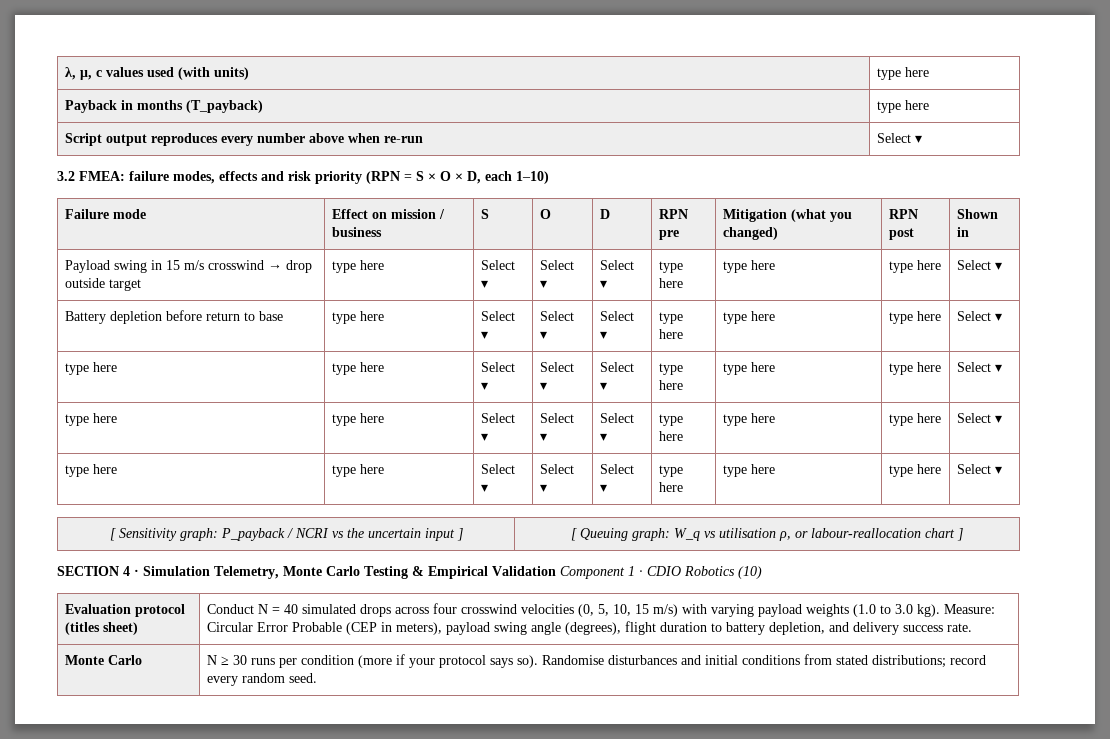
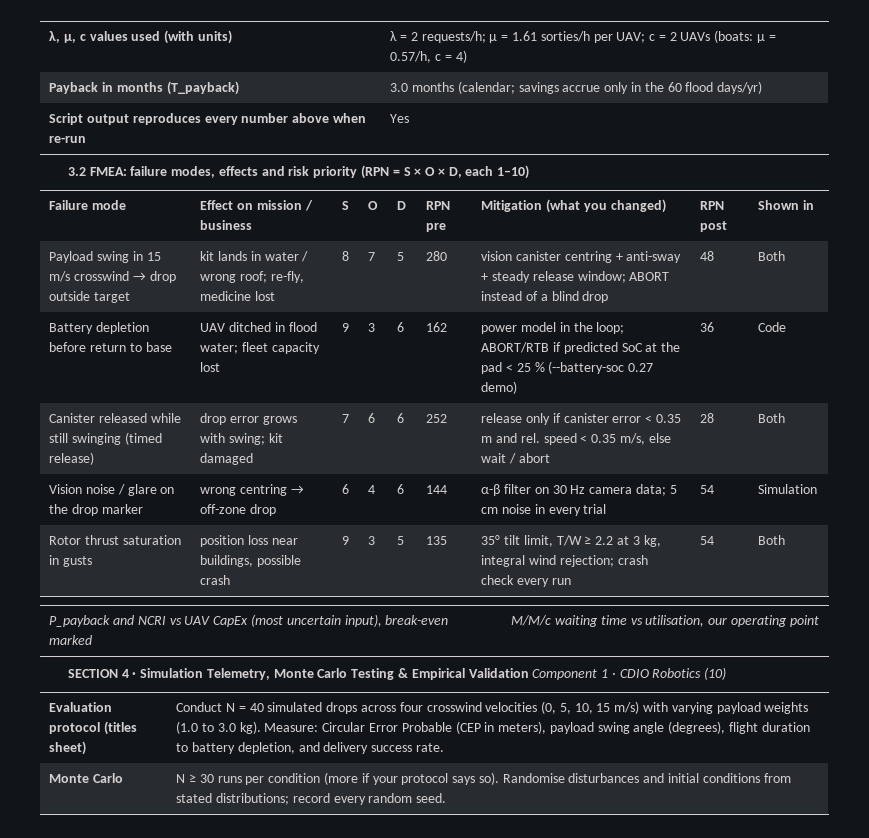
[877,67,930,80] [65,100,264,113] [877,100,930,113] type here // Payback in months (T_payback) | type here -> [390,30,776,43] [390,50,467,63] [49,81,239,95] [390,81,763,94] λ = 2 requests/h; μ = 1.61 sorties/h per UAV; c = 2 UAVs (boats: μ = 0.57/h, c = 4) // Payback in months (T_payback) | 3.0 months (calendar; savings accrue only in the 60 flood days/yr)
[877,133,923,143] Select ▾ -> [390,114,410,123] Yes
[332,260,385,273] [481,260,516,270] [481,280,489,288] [540,260,575,270] [540,280,548,288] [600,260,635,270] [600,280,608,288] [659,261,684,273] [659,278,684,288] [723,260,776,273] [889,260,942,273] [957,260,1003,270] type here | Select ▾ | Select ▾ | Select ▾ | type here | type here | type here | Select ▾ -> [200,251,309,262] [200,271,304,283] [200,291,276,301] [342,251,350,261] [368,252,376,261] [397,252,405,261] [426,251,448,261] [481,251,682,263] [481,271,670,283] [481,291,609,303] [700,251,715,261] [758,251,786,261] kit lands in water / wrong roof; re-fly, medicine lost | 8 | 7 | 5 | 280 | vision canister centring + anti-sway + steady release window; ABORT instead of a blind drop | 48 | Both
[332,311,385,324] [481,311,516,321] [481,331,489,339] [540,311,575,321] [540,331,548,339] [600,311,635,321] [600,331,608,339] [659,312,684,324] [659,329,684,339] [723,311,776,324] [889,311,942,324] [957,311,1003,321] [65,362,118,375] [332,362,385,375] [481,362,516,372] [481,382,489,390] [540,362,575,372] [540,382,548,390] [600,362,635,372] [600,382,608,390] [659,363,684,375] [659,380,684,390] [723,362,776,375] [889,362,942,375] [957,362,1003,372] [65,413,118,426] [332,413,385,426] [481,413,516,423] [481,433,489,441] [540,413,575,423] [540,433,548,441] [600,413,635,423] [600,433,608,441] [659,414,684,426] [659,431,684,441] [723,413,776,426] [889,413,942,426] [957,413,1003,423] [65,464,118,477] [332,464,385,477] [481,464,516,474] [481,484,489,492] [540,464,575,474] [540,484,548,492] [600,464,635,474] [600,484,608,492] [659,465,684,477] [659,482,684,492] [723,464,776,477] [889,464,942,477] [957,464,1003,474] [109,528,463,541] [571,528,963,541] type here | Select ▾ | Select ▾ | Select ▾ | type here | type here | type here | Select ▾ // type here | type here | Select ▾ | Select ▾ | Select ▾ | type here | type here | type here | Select ▾ // type here | type here | Select ▾ | Select ▾ | Select ▾ | type here | type here | type here | Select ▾ // type here | type here | Select ▾ | Select ▾ | Select ▾ | type here | type here | type here | Select ▾ // [ Sensitivity graph: P_payback / NCRI vs the uncertain input ] | [ Queuing graph: W_q vs utilisation ρ, or labour-reallocation chart ] -> [200,322,317,332] [200,342,320,354] [200,362,221,372] [342,323,350,332] [368,323,376,332] [397,322,405,332] [426,322,448,332] [481,322,625,334] [481,342,681,354] [481,361,654,374] [481,381,518,394] [700,322,715,332] [758,322,787,332] [49,413,181,423] [49,432,162,445] [49,452,95,465] [200,413,297,425] [200,433,283,445] [200,453,254,465] [342,414,350,423] [368,413,376,423] [397,413,405,423] [426,414,448,423] [481,413,682,425] [481,433,671,445] [481,453,550,464] [700,413,715,423] [758,413,786,423] [49,484,175,496] [49,504,143,516] [200,484,304,496] [200,504,277,516] [342,484,350,494] [368,485,376,494] [397,484,405,494] [426,485,448,494] [481,484,677,496] [481,504,607,516] [700,485,715,494] [758,484,818,494] [49,535,181,545] [49,555,93,567] [200,535,298,547] [200,555,302,567] [200,575,231,585] [342,536,350,545] [368,536,376,545] [397,536,405,545] [426,536,448,545] [481,535,661,547] [481,555,648,567] [481,575,571,587] [700,536,715,545] [758,535,786,545] [49,614,449,627] [49,635,93,645] [511,615,819,627] UAV ditched in flood water; fleet capacity lost | 9 | 3 | 6 | 162 | power model in the loop; ABORT/RTB if predicted SoC at the pad < 25 % (--battery-soc 0.27 demo) | 36 | Code // Canister released while still swinging (timed release) | drop error grows with swing; kit damaged | 7 | 6 | 6 | 252 | release only if canister error < 0.35 m and rel. speed < 0.35 m/s, else wait / abort | 28 | Both // Vision noise / glare on the drop marker | wrong centring → off-zone drop | 6 | 4 | 6 | 144 | α-β filter on 30 Hz camera data; 5 cm noise in every trial | 54 | Simulation // Rotor thrust saturation in gusts | position loss near buildings, possible crash | 9 | 3 | 5 | 135 | 35° tilt limit, T/W ≥ 2.2 at 3 kg, integral wind rejection; crash check every run | 54 | Both // P_payback and NCRI vs UAV CapEx (most uncertain input), break-even marked | M/M/c waiting time vs utilisation, our operating point

